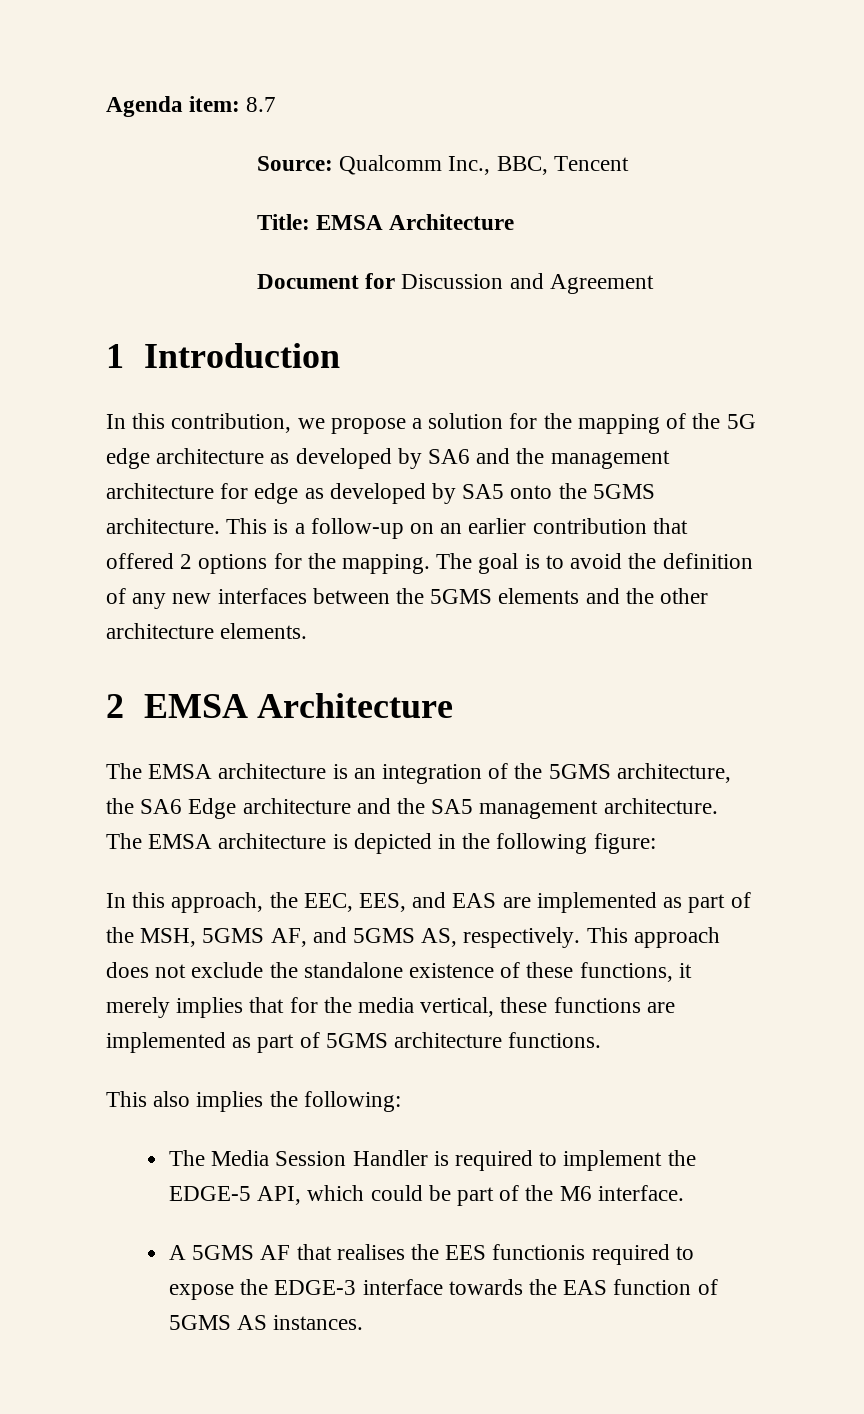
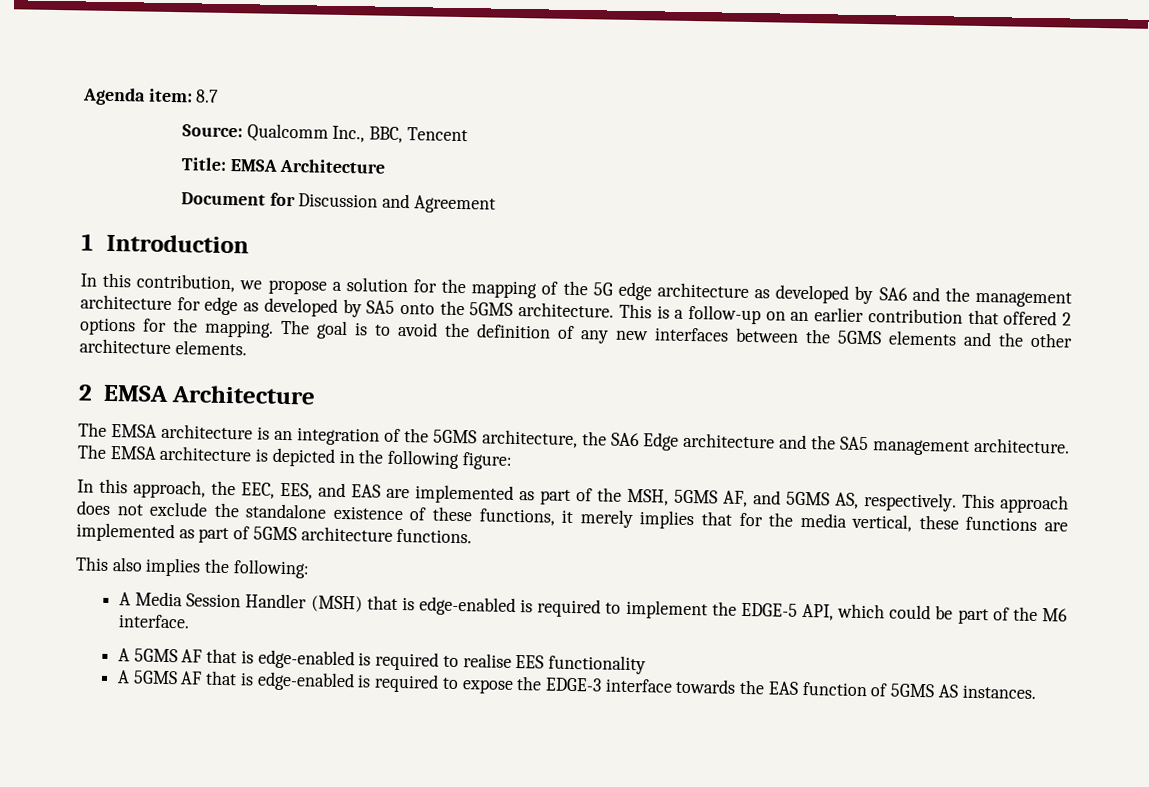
[169,1150,206,1166] The -> [119,592,132,606] A
(428, 1158) none -> [310,595,517,617] (MSH) that is edge-enabled
[336,1244,586,1260] realises the EES functionis -> [240,649,646,675] [117,670,372,692] is edge-enabled is required to realise EES functionality // A 5GMS AF that is edge-enabled is

